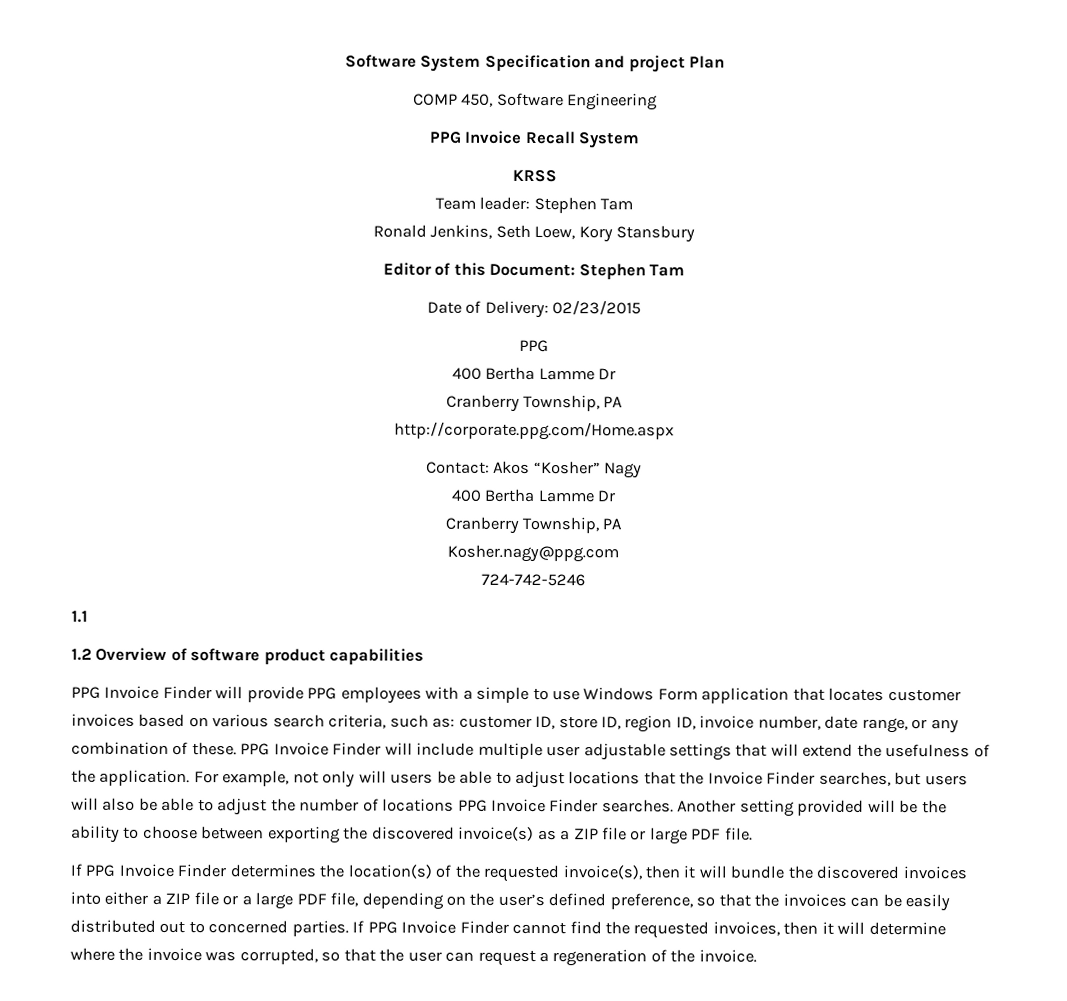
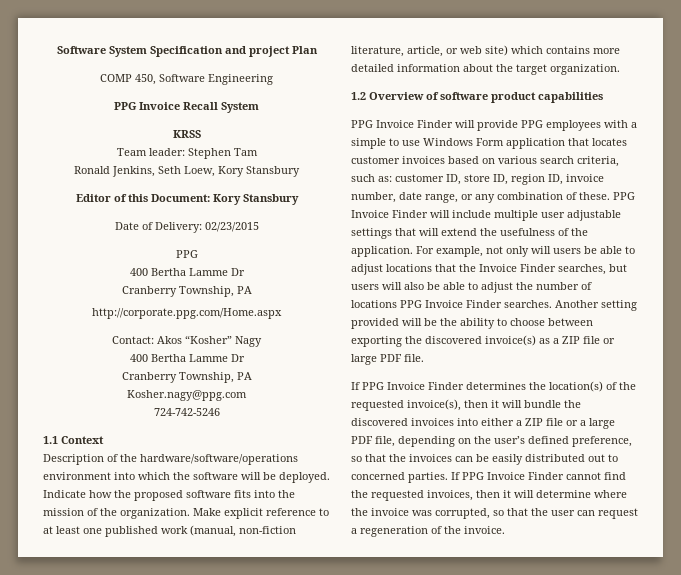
[578,263,686,280] Stephen Tam -> [212,194,299,205] Kory Stansbury
(88, 616) none -> [61,436,104,444] [43,454,298,465] [43,472,330,483] [43,490,295,501] [43,508,329,519] [43,525,296,537] [351,45,620,57] [351,64,620,75] Context // Description of the hardware/software/operations environment into which the software will be deployed. Indicate how the proposed software fits into the mission of the organization. Make explicit reference to at least one published work (manual, non-fiction literature, article, or web site) which contains more detailed information about the target organization.

